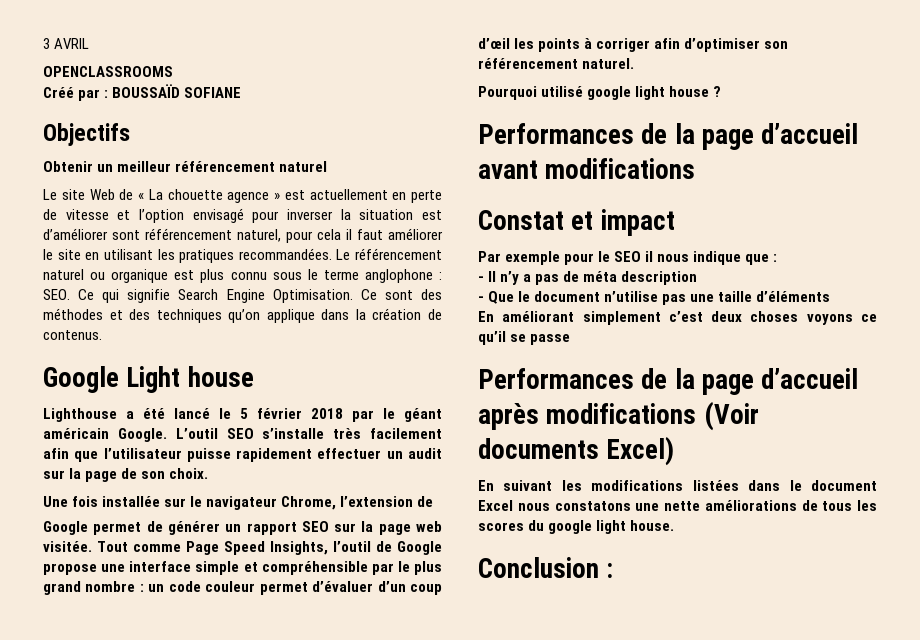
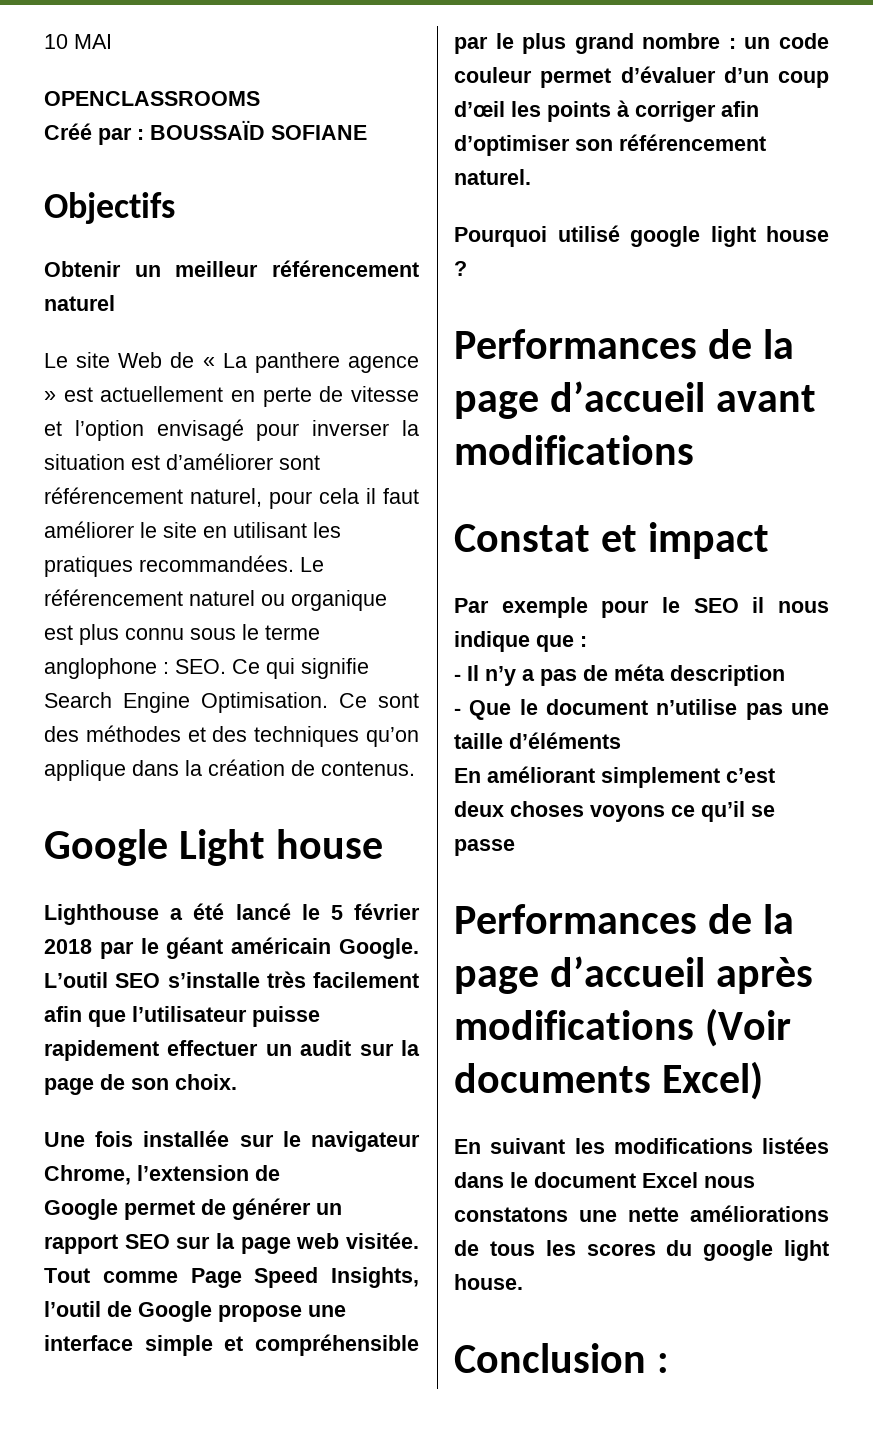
[43,38,90,49] 3 AVRIL -> [44,34,112,49] 10 MAI
[167,189,223,200] chouette -> [254,352,340,373] panthere

